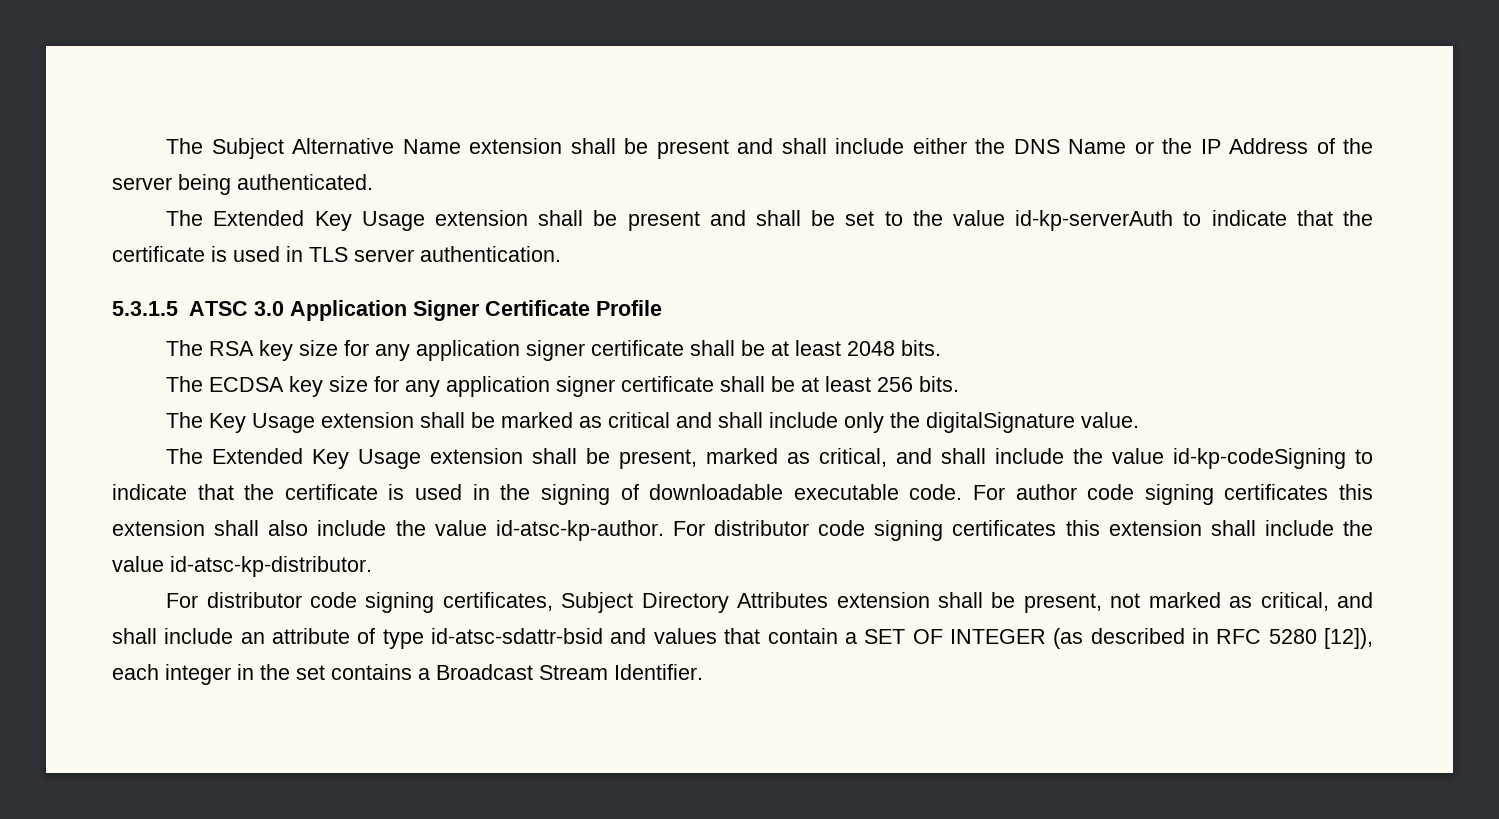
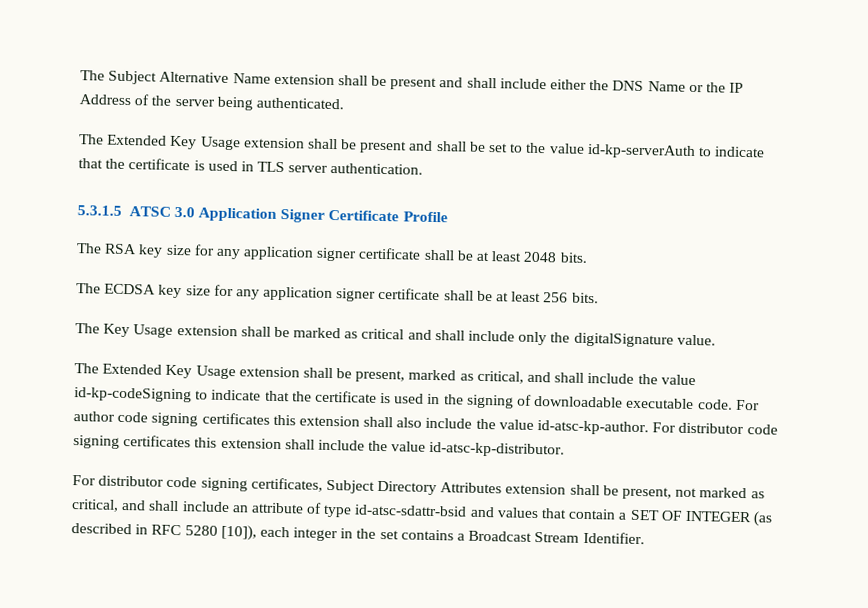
[1324,628,1373,649] [12]), -> [220,524,257,541] [10]),

